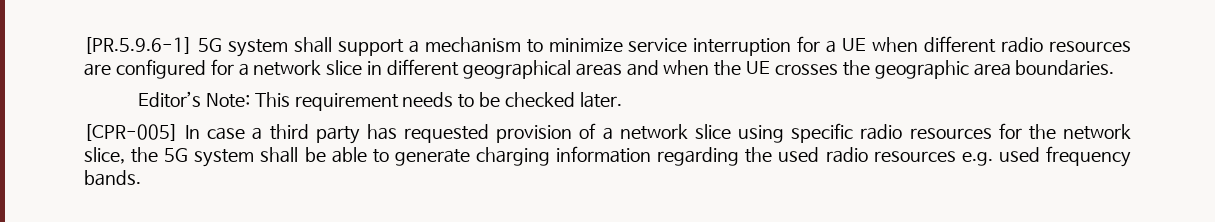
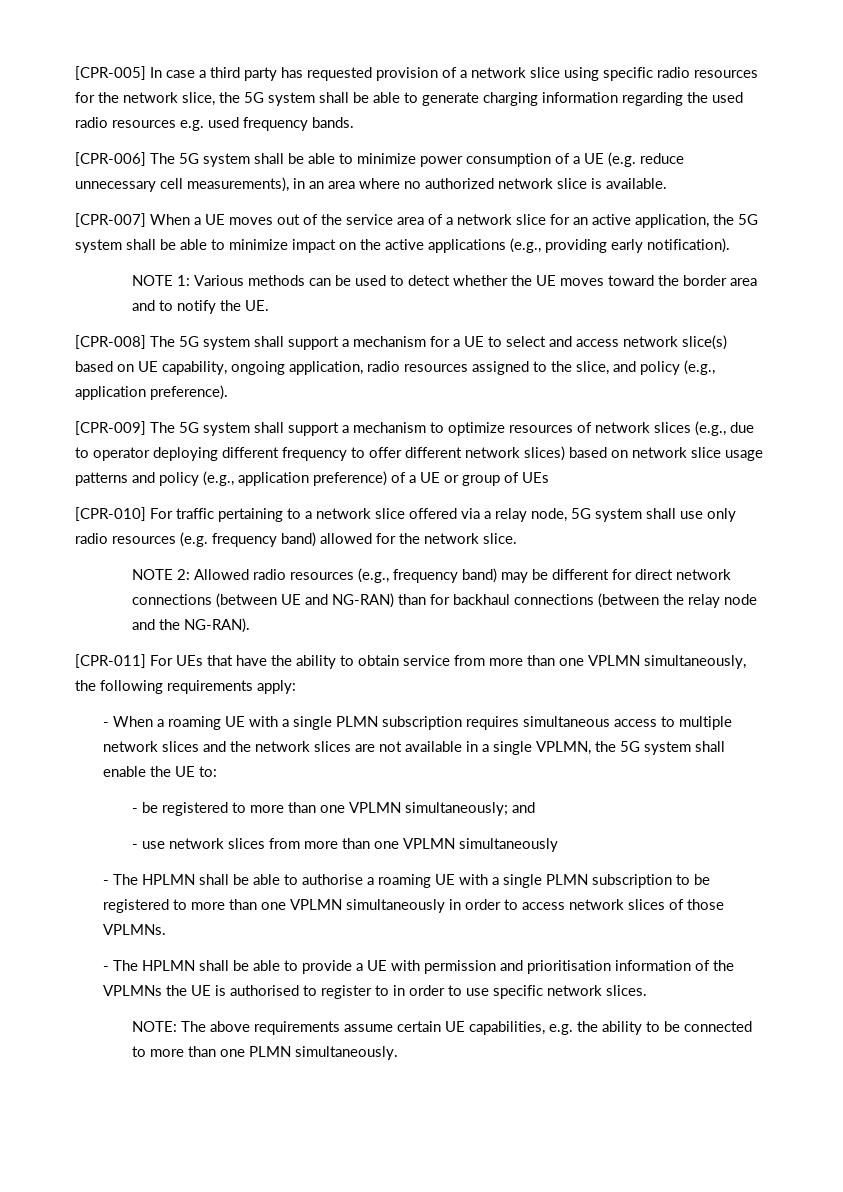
[84,36,1131,57] [84,59,1115,79] [137,91,622,111] [PR.5.9.6-1] 5G system shall support a mechanism to minimize service interruption for a UE when different radio resources are configured for a network slice in different geographical areas and when the UE crosses the geographic area boundaries. // Editor’s Note: This requirement needs to be checked later. // -> (75, 73) none
(141, 178) none -> [75,152,684,167] [75,177,667,192] [75,213,758,228] [75,238,730,253] [131,275,757,286] [131,300,269,314] [75,335,727,350] [75,360,715,375] [75,385,228,400] [75,421,754,436] [75,446,763,461] [75,471,549,486] [75,507,736,522] [75,532,517,547] [131,568,731,583] [131,593,757,608] [131,618,250,633] [75,654,746,669] [75,680,296,694] [103,716,733,730] [103,741,726,755] [103,766,218,777] [131,802,535,816] [131,838,558,852] [103,874,711,888] [103,899,725,913] [103,924,167,935] [103,960,735,974] [103,985,648,999] [131,1021,752,1035] [131,1046,398,1060] // [CPR-006] The 5G system shall be able to minimize power consumption of a UE (e.g. reduce unnecessary cell measurements), in an area where no authorized network slice is available. // [CPR-007] When a UE moves out of the service area of a network slice for an active application, the 5G system shall be able to minimize impact on the active applications (e.g., providing early notification). // NOTE 1: Various methods can be used to detect whether the UE moves toward the border area and to notify the UE. // [CPR-008] The 5G system shall support a mechanism for a UE to select and access network slice(s) based on UE capability, ongoing application, radio resources assigned to the slice, and policy (e.g., application preference). // [CPR-009] The 5G system shall support a mechanism to optimize resources of network slices (e.g., due to operator deploying different frequency to offer different network slices) based on network slice usage patterns and policy (e.g., application preference) of a UE or group of UEs // [CPR-010] For traffic pertaining to a network slice offered via a relay node, 5G system shall use only radio resources (e.g. frequency band) allowed for the network slice. // NOTE 2: Allowed radio resources (e.g., frequency band) may be different for direct network connections (between UE and NG-RAN) than for backhaul connections (between the relay node and the NG-RAN). // [CPR-011] For UEs that have the ability to obtain service from more than one VPLMN simultaneously, the following requirements apply: // - When a roaming UE with a single PLMN subscription requires simultaneous access to multiple network slices and the network slices are not available in a single VPLMN, the 5G system shall enable the UE to: // - be registered to more than one VPLMN simultaneously; and // - use network slices from more than one VPLMN simultaneously // - The HPLMN shall be able to authorise a roaming UE with a single PLMN subscription to be registered to more than one VPLMN simultaneously in order to access network slices of those VPLMNs. // - The HPLMN shall be able to provide a UE with permission and prioritisation information of the VPLMNs the UE is authorised to register to in order to use specific network slices. // NOTE: The above requirements assume certain UE capabilities, e.g. the ability to be connected to more than one PLMN simultaneously.

